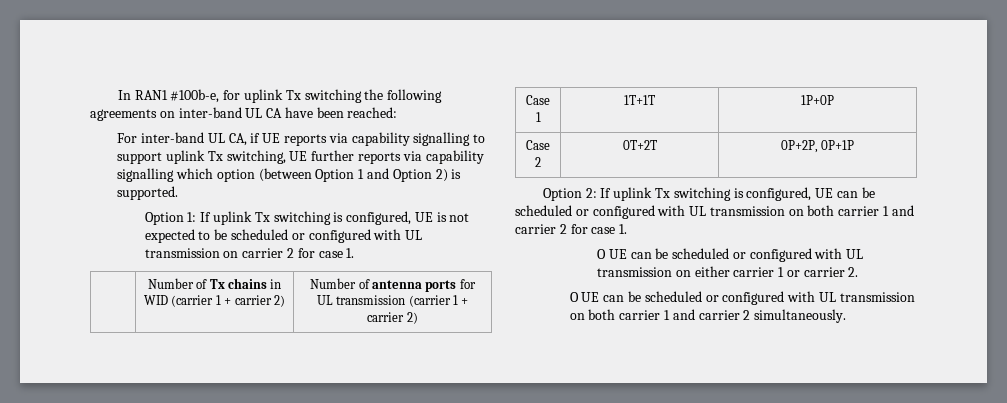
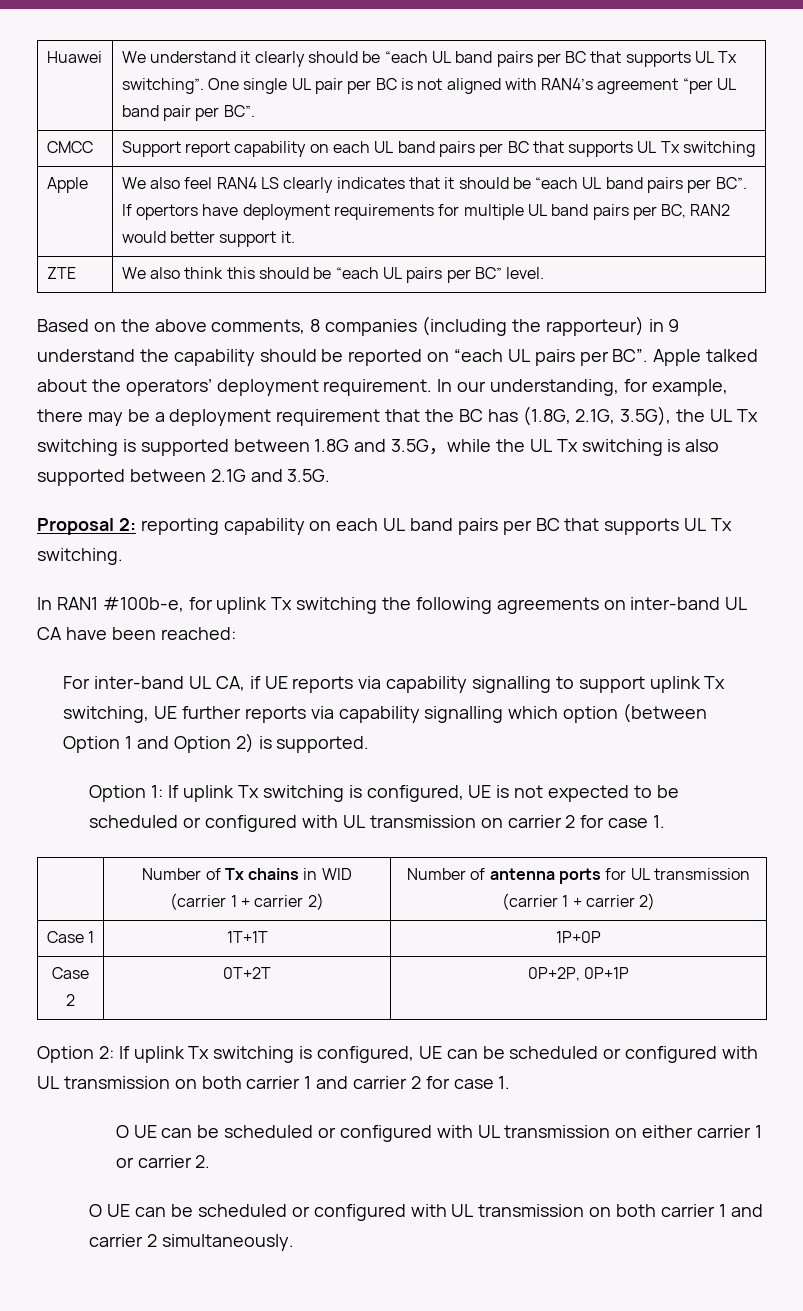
(117, 95) none -> [46,51,102,63] [121,51,738,67] [121,78,737,94] [121,105,255,121] [46,141,93,153] [121,141,756,157] [46,177,88,193] [121,177,747,193] [121,204,731,220] [121,231,295,247] [46,267,76,279] [121,267,545,283] [37,316,680,336] [37,349,759,366] [37,379,728,396] [37,406,758,426] [37,439,720,456] [37,469,331,486] [37,518,733,535] [37,548,123,565] Huawei | We understand it clearly should be “each UL band pairs per BC that supports UL Tx switching”. One single UL pair per BC is not aligned with RAN4’s agreement “per UL band pair per BC”. // CMCC | Support report capability on each UL band pairs per BC that supports UL Tx switching // Apple | We also feel RAN4 LS clearly indicates that it should be “each UL band pairs per BC”. If opertors have deployment requirements for multiple UL band pairs per BC, RAN2 would better support it. // ZTE | We also think this should be “each UL pairs per BC” level. // Based on the above comments, 8 companies (including the rapporteur) in 9 understand the capability should be reported on “each UL pairs per BC”. Apple talked about the operators’ deployment requirement. In our understanding, for example, there may be a deployment requirement that the BC has (1.8G, 2.1G, 3.5G), the UL Tx switching is supported between 1.8G and 3.5G，while the UL Tx switching is also supported between 2.1G and 3.5G. // Proposal 2: reporting capability on each UL band pairs per BC that supports UL Tx switching. //

